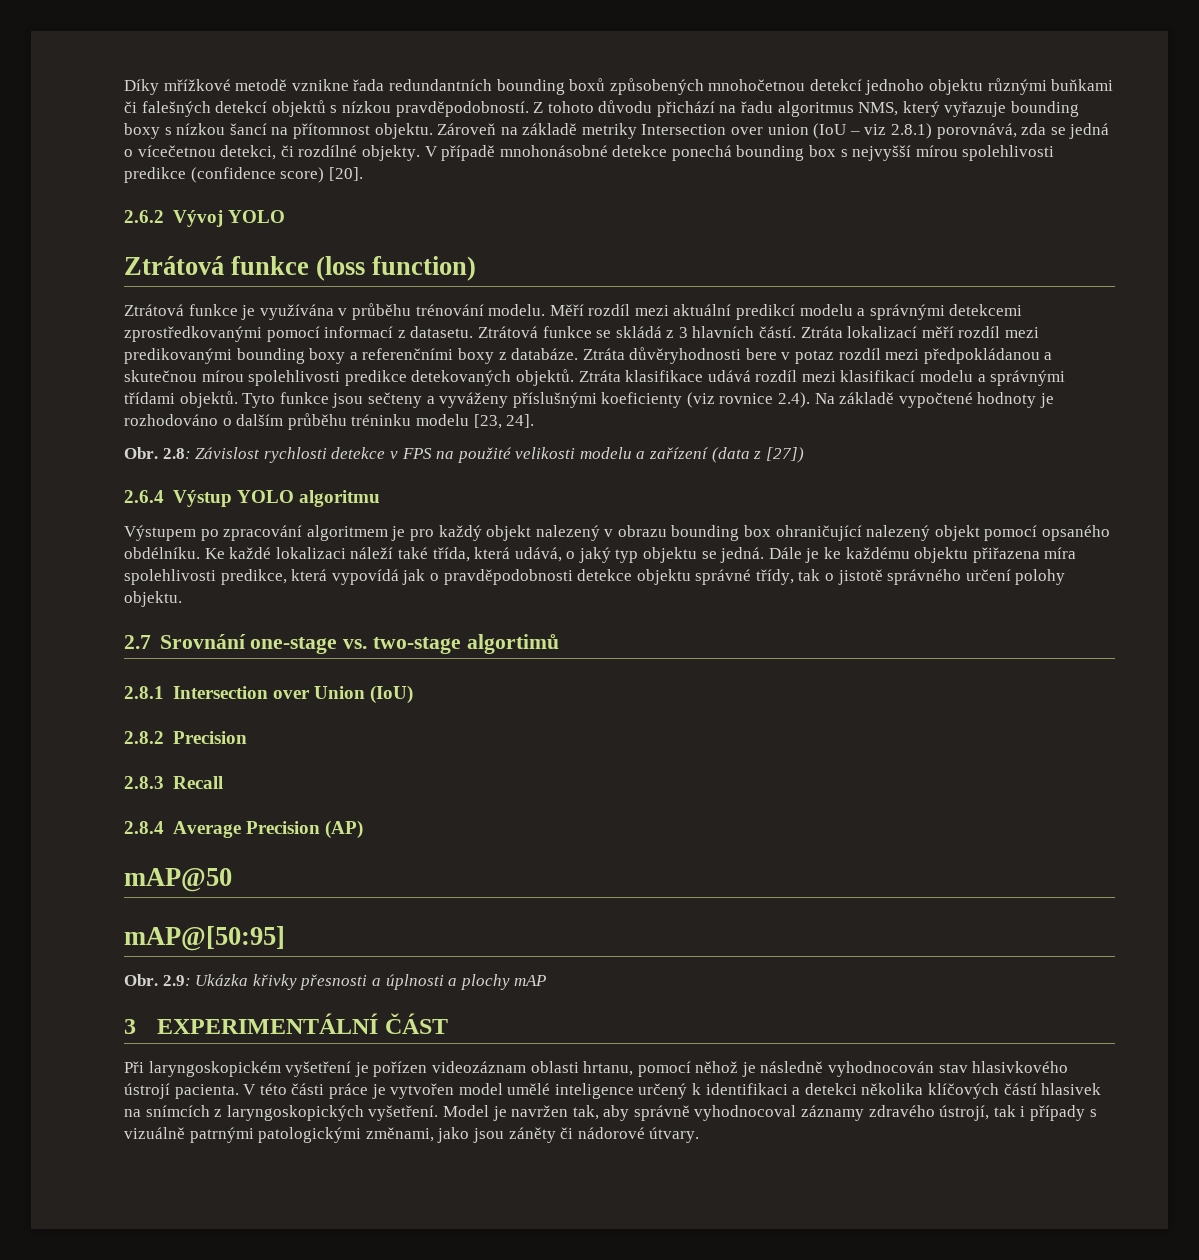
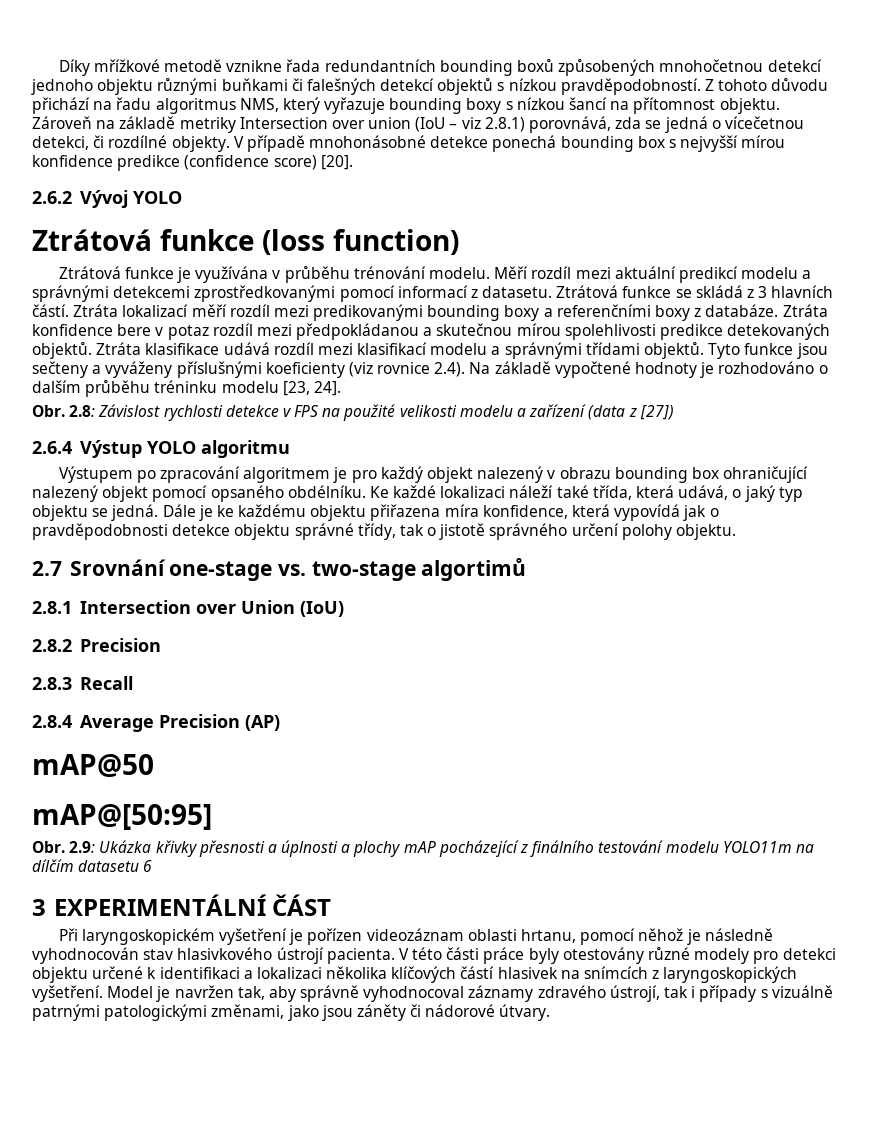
[962,145,1055,161] spolehlivosti -> [32,155,113,167] konfidence
[629,347,742,364] důvěryhodnosti -> [32,324,113,336] konfidence
[124,569,287,585] spolehlivosti predikce, -> [482,505,568,519] konfidence,
(547, 980) none -> [438,840,814,857] [32,859,153,872] pocházející z finálního testování modelu YOLO11m na dílčím datasetu 6
[371,1083,688,1099] je vytvořen model umělé inteligence určený -> [528,947,836,964] [32,966,144,983] byly otestovány různé modely pro detekci objektu určené
[804,1083,857,1095] detekci -> [256,967,322,979] lokalizaci

